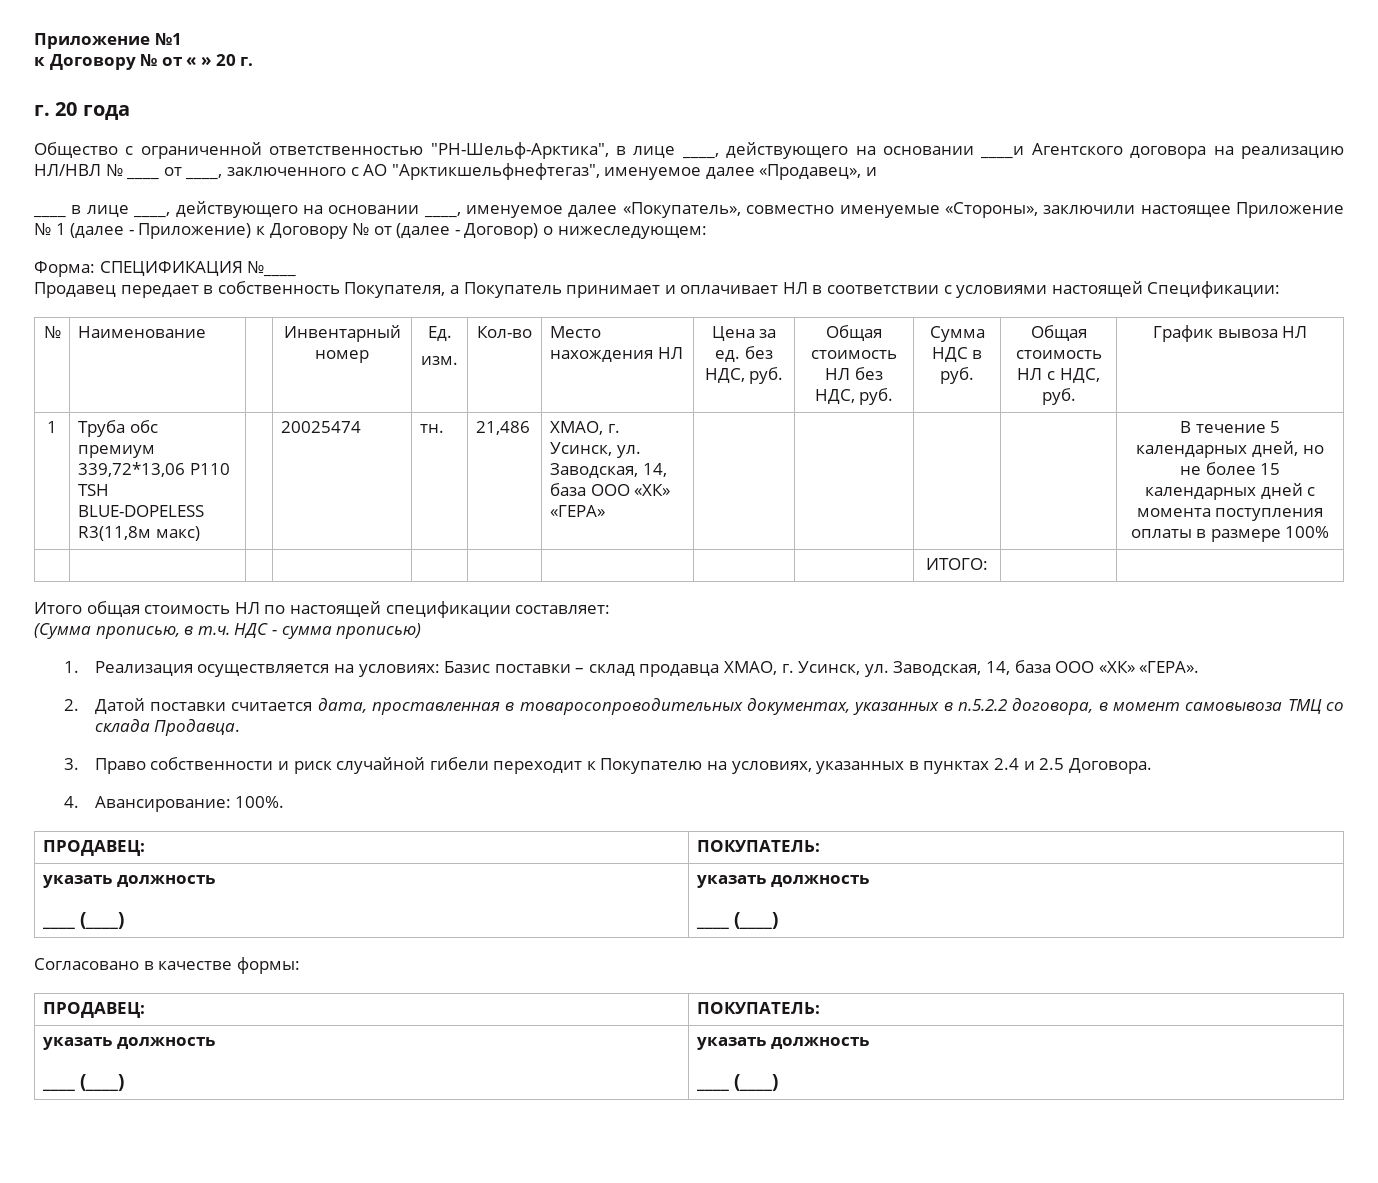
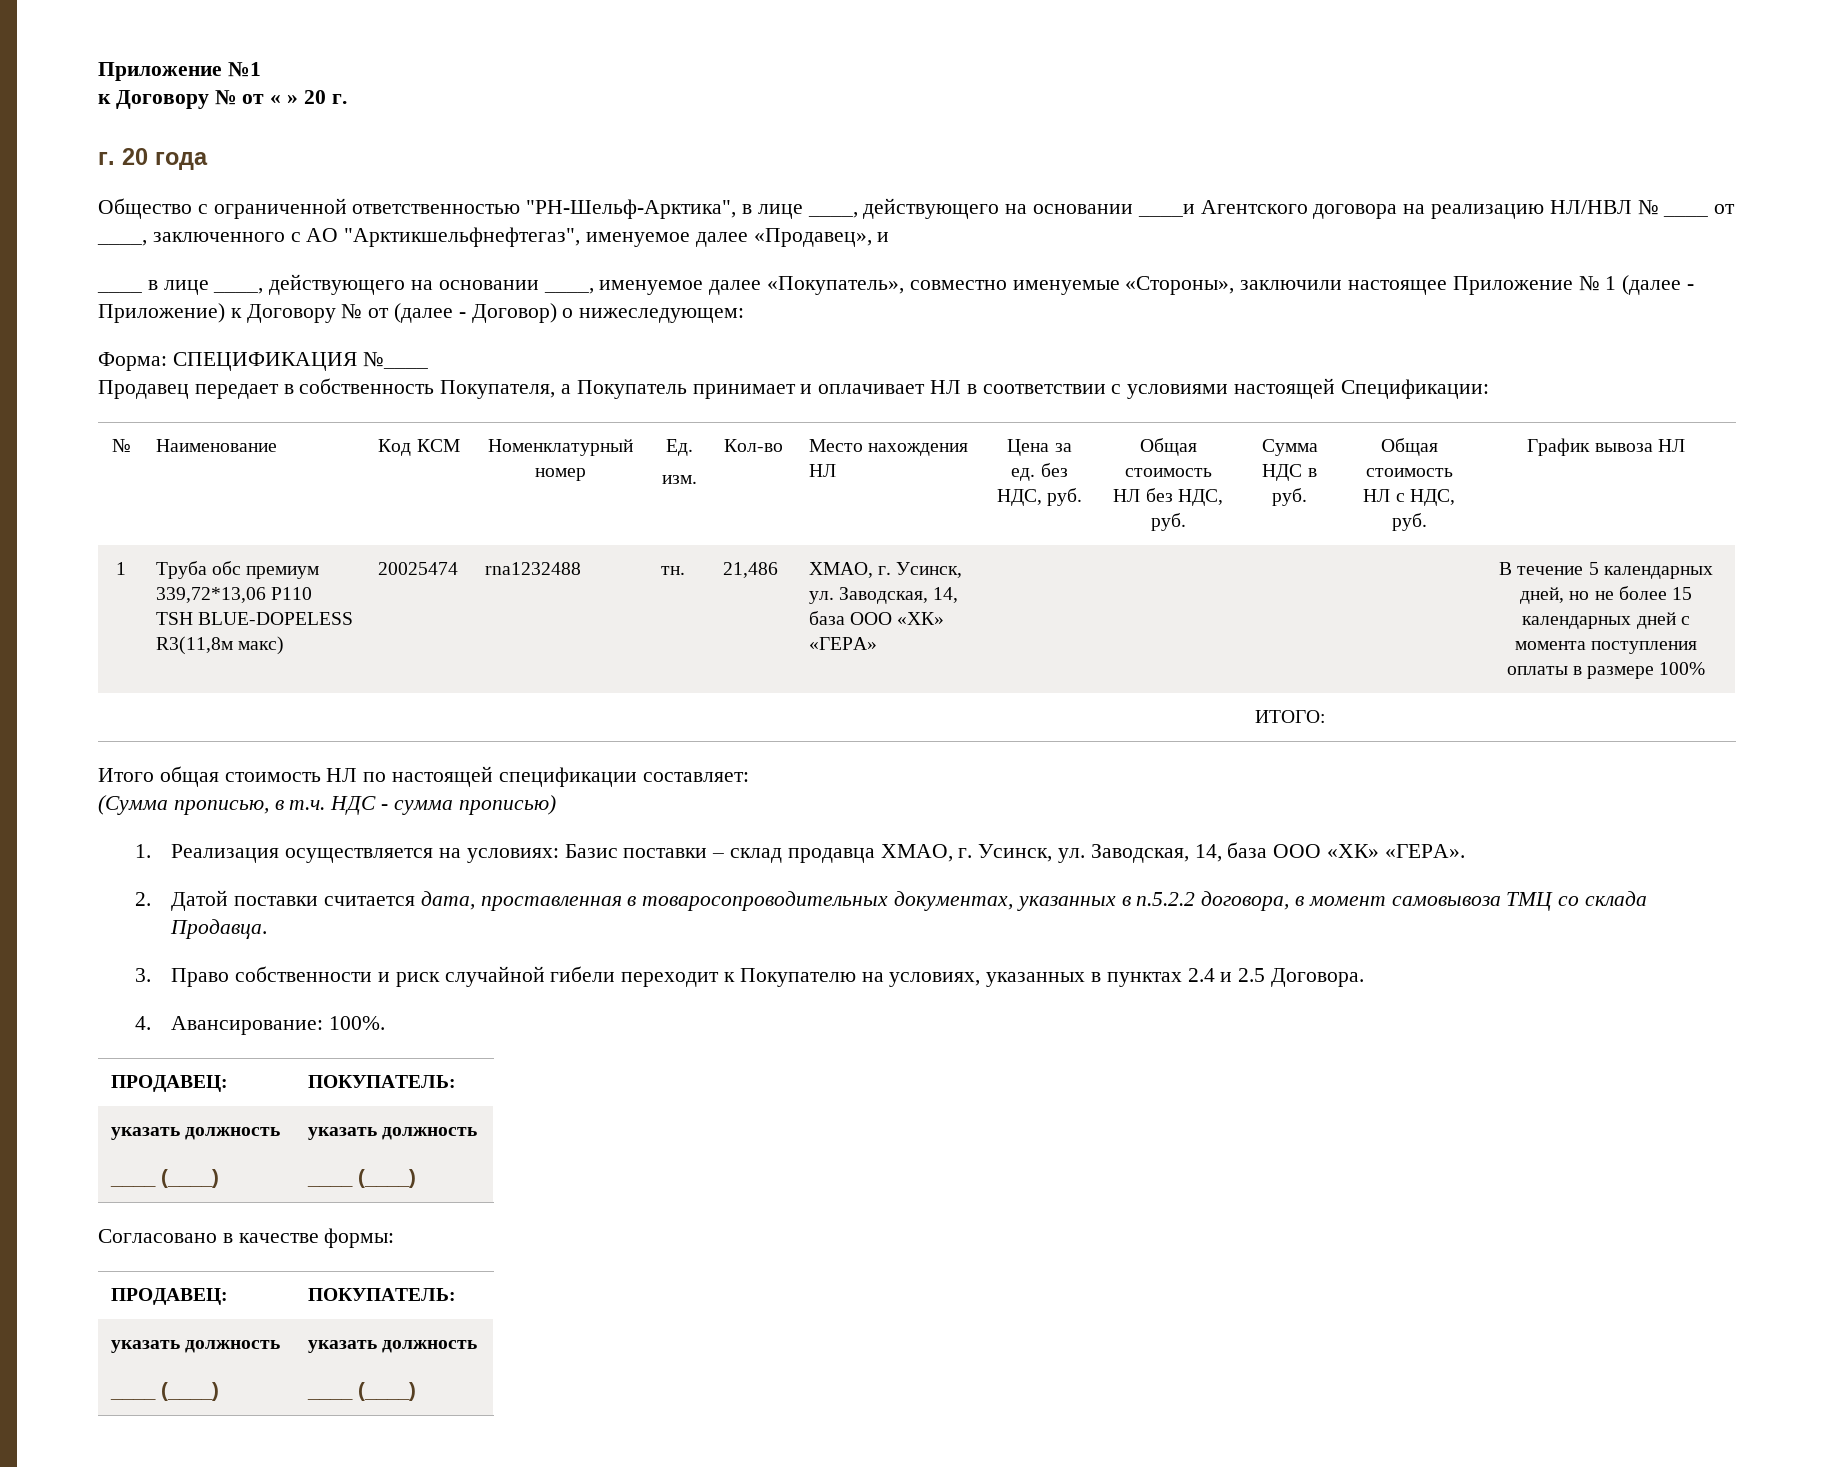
[283,325,401,342] | Инвентарный -> [378,439,460,456] [488,439,633,456] Код КСМ | Номенклатурный
[280,421,361,433] | 20025474 -> [377,562,458,575] [484,562,581,575] 20025474 | rna1232488

